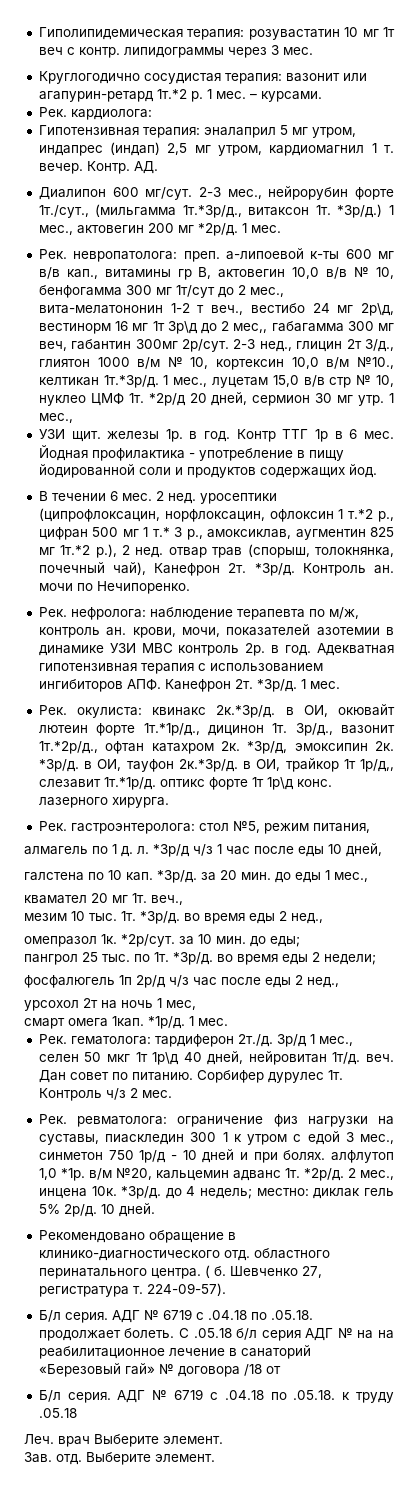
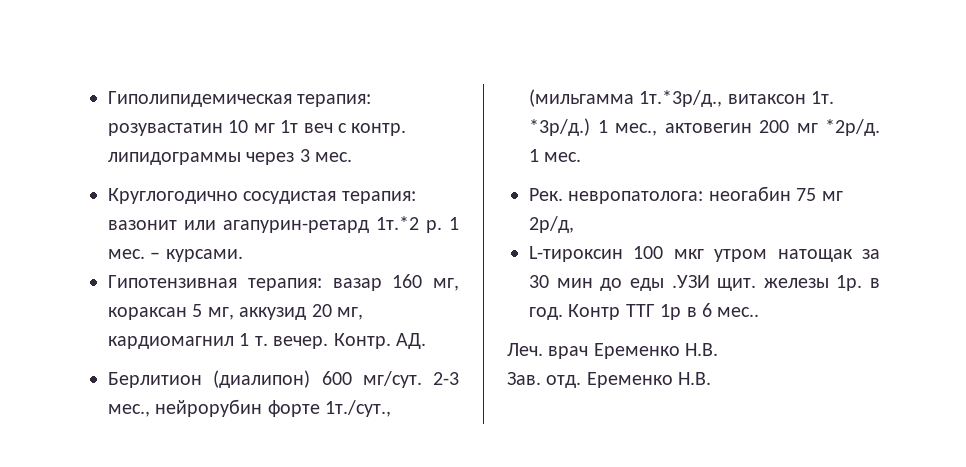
[38,107,152,120] // Рек. кардиолога: -> (243, 255) none
[203,125,356,138] [38,142,263,156] эналаприл 5 мг утром, индапрес (индап) 2,5 мг утром, -> [332,274,459,291] [108,304,363,320] вазар 160 мг, кораксан 5 мг, аккузид 20 мг,
[38,187,106,200] Диалипон -> [108,370,311,388] Берлитион (диалипон)
[183,248,394,262] [38,267,395,280] [38,285,284,298] [38,303,394,316] [38,321,394,334] [38,339,395,352] [38,357,395,370] [38,375,394,388] [38,392,394,406] [38,413,73,423] [38,429,65,439] преп. а-липоевой к-ты 600 мг в/в кап., витамины гр В, актовегин 10,0 в/в № 10, бенфогамма 300 мг 1т/сут до 2 мес., вита-мелатононин 1-2 т веч., вестибо 24 мг 2р\д, вестинорм 16 мг 1т 3р\д до 2 мес,, габагамма 300 мг веч, габантин 300мг 2р/сут. 2-3 нед., глицин 2т 3/д., глиятон 1000 в/м № 10, кортексин 10,0 в/м №10., келтикан 1т.*3р/д. 1 мес., луцетам 15,0 в/в стр № 10, нуклео ЦМФ 1т. *2р/д 20 дней, сермион 30 мг утр. 1 мес., // УЗИ -> [708,186,843,201] [529,216,574,233] [529,246,880,262] [529,275,710,291] неогабин 75 мг 2р/д, // L-тироксин 100 мкг утром натощак за 30 мин до еды .УЗИ
[363,431,394,439] [38,445,344,461] [38,464,377,478] [38,491,277,504] [38,508,394,522] [38,527,394,540] [38,544,395,558] [38,562,394,576] [38,581,190,594] [38,607,359,620] [38,624,394,638] [38,643,394,656] [38,663,323,674] [38,679,340,692] [38,704,395,718] [38,723,395,736] [38,741,394,754] [38,758,394,772] [38,777,332,790] [38,797,169,808] [38,821,370,834] [24,843,382,857] [24,870,368,883] [24,893,183,905] [24,911,323,924] [24,934,300,947] [24,952,376,965] [24,975,339,988] [24,998,196,1011] [24,1016,228,1029] [38,1034,353,1047] [38,1051,394,1065] [38,1070,343,1083] [38,1088,172,1101] [38,1114,394,1127] [38,1131,394,1145] [38,1149,394,1163] [38,1168,394,1181] [38,1186,395,1199] [38,1203,155,1217] [38,1230,236,1243] [38,1248,330,1261] [38,1265,322,1279] [38,1283,226,1297] [38,1309,313,1323] [38,1328,394,1341] [38,1345,311,1359] [38,1363,281,1377] [38,1389,394,1403] [38,1408,77,1418] мес. Йодная профилактика - употребление в пищу йодированной соли и продуктов содержащих йод. // В течении 6 мес. 2 нед. уросептики (ципрофлоксацин, норфлоксацин, офлоксин 1 т.*2 р., цифран 500 мг 1 т.* 3 р., амоксиклав, аугментин 825 мг 1т.*2 р.), 2 нед. отвар трав (спорыш, толокнянка, почечный чай), Канефрон 2т. *3р/д. Контроль ан. мочи по Нечипоренко. // Рек. нефролога: наблюдение терапевта по м/ж, контроль ан. крови, мочи, показателей азотемии в динамике УЗИ МВС контроль 2р. в год. Адекватная гипотензивная терапия с использованием ингибиторов АПФ. Канефрон 2т. *3р/д. 1 мес. // Рек. окулиста: квинакс 2к.*3р/д. в ОИ, окювайт лютеин форте 1т.*1р/д., дицинон 1т. 3р/д., вазонит 1т.*2р/д., офтан катахром 2к. *3р/д, эмоксипин 2к. *3р/д. в ОИ, тауфон 2к.*3р/д. в ОИ, трайкор 1т 1р/д,, слезавит 1т.*1р/д. оптикс форте 1т 1р\д конс. лазерного хирурга. // Рек. гастроэнтеролога: стол №5, режим питания, // алмагель по 1 д. л. *3р/д ч/з 1 час после еды 10 дней, // галстена по 10 кап. *3р/д. за 20 мин. до еды 1 мес., // квамател 20 мг 1т. веч., // мезим 10 тыс. 1т. *3р/д. во время еды 2 нед., // омепразол 1к. *2р/сут. за 10 мин. до еды; // пангрол 25 тыс. по 1т. *3р/д. во время еды 2 недели; // фосфалюгель 1п 2р/д ч/з час после еды 2 нед., // урсохол 2т на ночь 1 мес, // смарт омега 1кап. *1р/д. 1 мес. // Рек. гематолога: тардиферон 2т./д. 3р/д 1 мес., селен 50 мкг 1т 1р\д 40 дней, нейровитан 1т/д. веч. Дан совет по питанию. Сорбифер дурулес 1т. Контроль ч/з 2 мес. // Рек. ревматолога: ограничение физ нагрузки на суставы, пиаскледин 300 1 к утром с едой 3 мес., синметон 750 1р/д - 10 дней и при болях. алфлутоп 1,0 *1р. в/м №20, кальцемин адванс 1т. *2р/д. 2 мес., инцена 10к. *3р/д. до 4 недель; местно: диклак гель 5% 2р/д. 10 дней. // Рекомендовано обращение в клинико-диагностического отд. областного перинатального центра. ( б. Шевченко 27, регистратура т. 224-09-57). // Б/л серия. АДГ № 6719 с .04.18 по .05.18. продолжает болеть. С .05.18 б/л серия АДГ № на на реабилитационное лечение в санаторий «Березовый гай» № договора /18 от // Б/л серия. АДГ № 6719 с .04.18 по .05.18. к труду .05.18 -> [717,307,760,317] мес..
[94,1434,223,1447] Выберите элемент. -> [593,343,719,359] Еременко Н.В.
[86,1452,215,1465] Выберите элемент. -> [586,372,712,388] Еременко Н.В.

